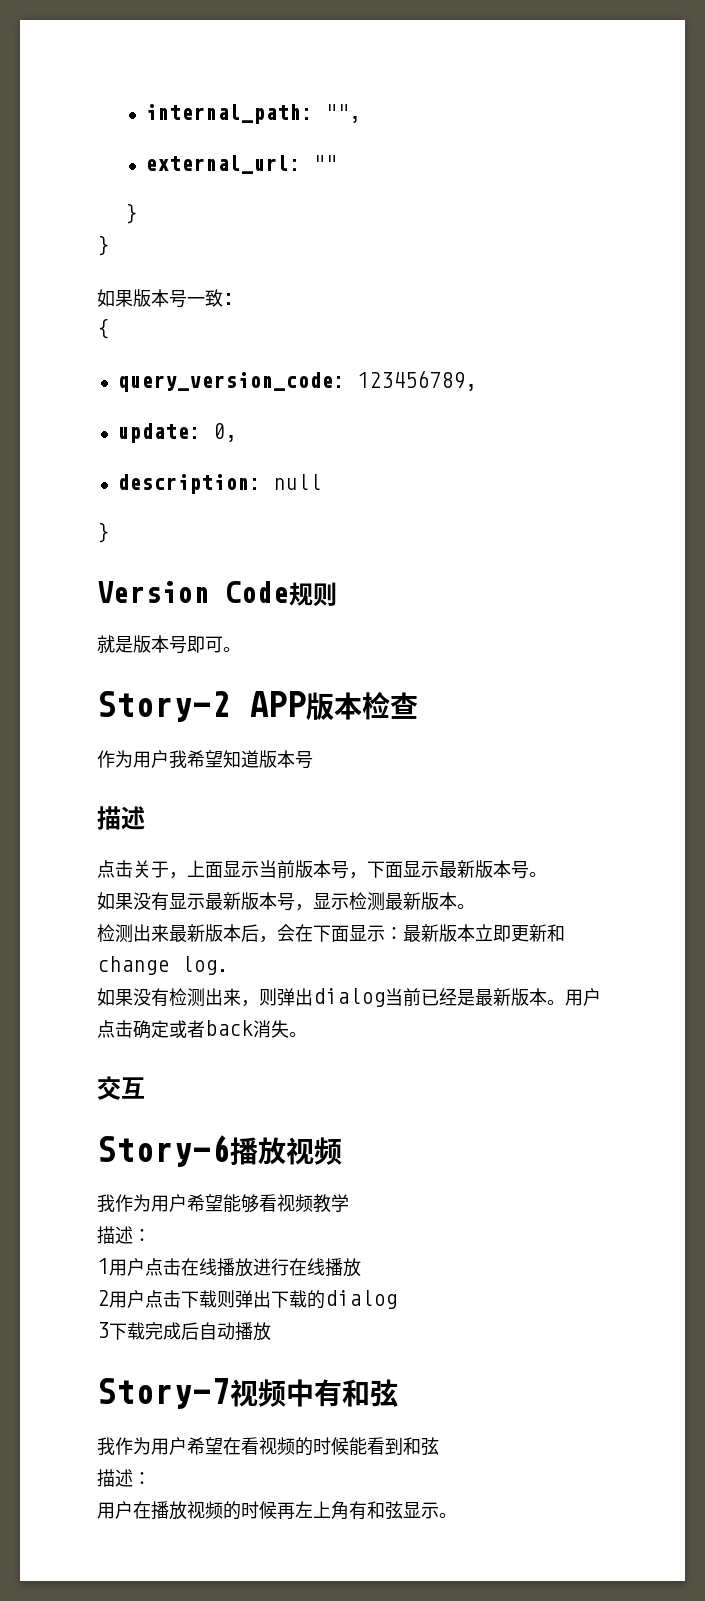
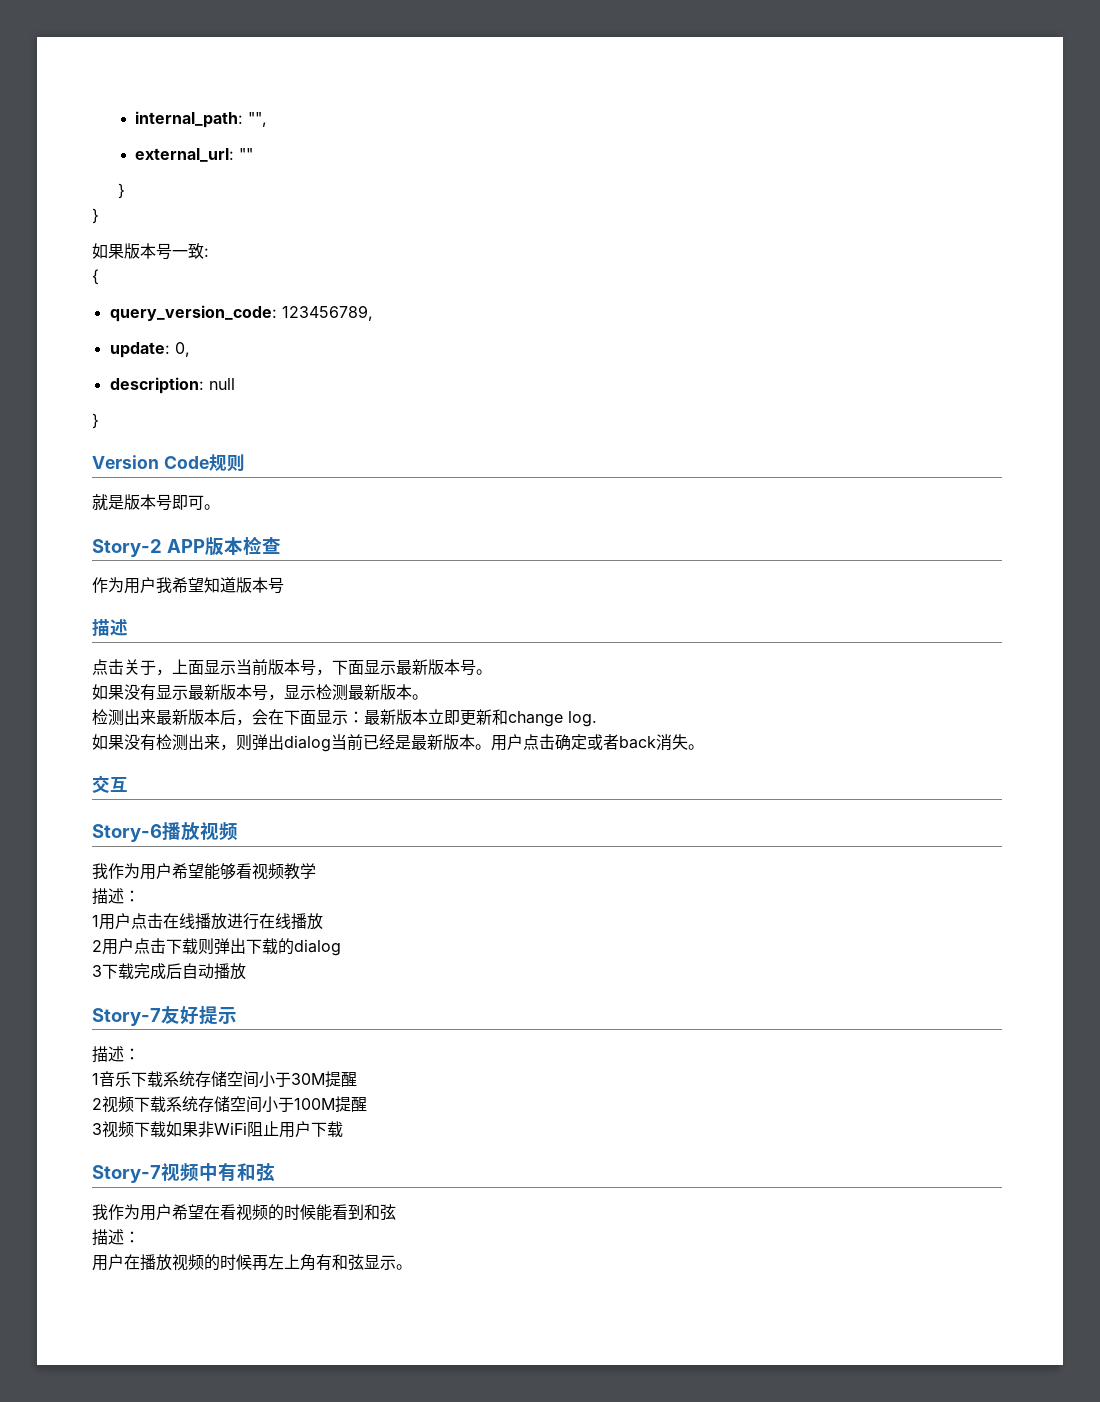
(271, 1331) none -> [92,1005,237,1026] [92,1046,140,1063] [92,1071,357,1088] [92,1096,367,1113] [92,1121,343,1138] // Story-7友好提示 // 描述： // 1音乐下载系统存储空间小于30M提醒 // 2视频下载系统存储空间小于100M提醒 // 3视频下载如果非WiFi阻止用户下载

